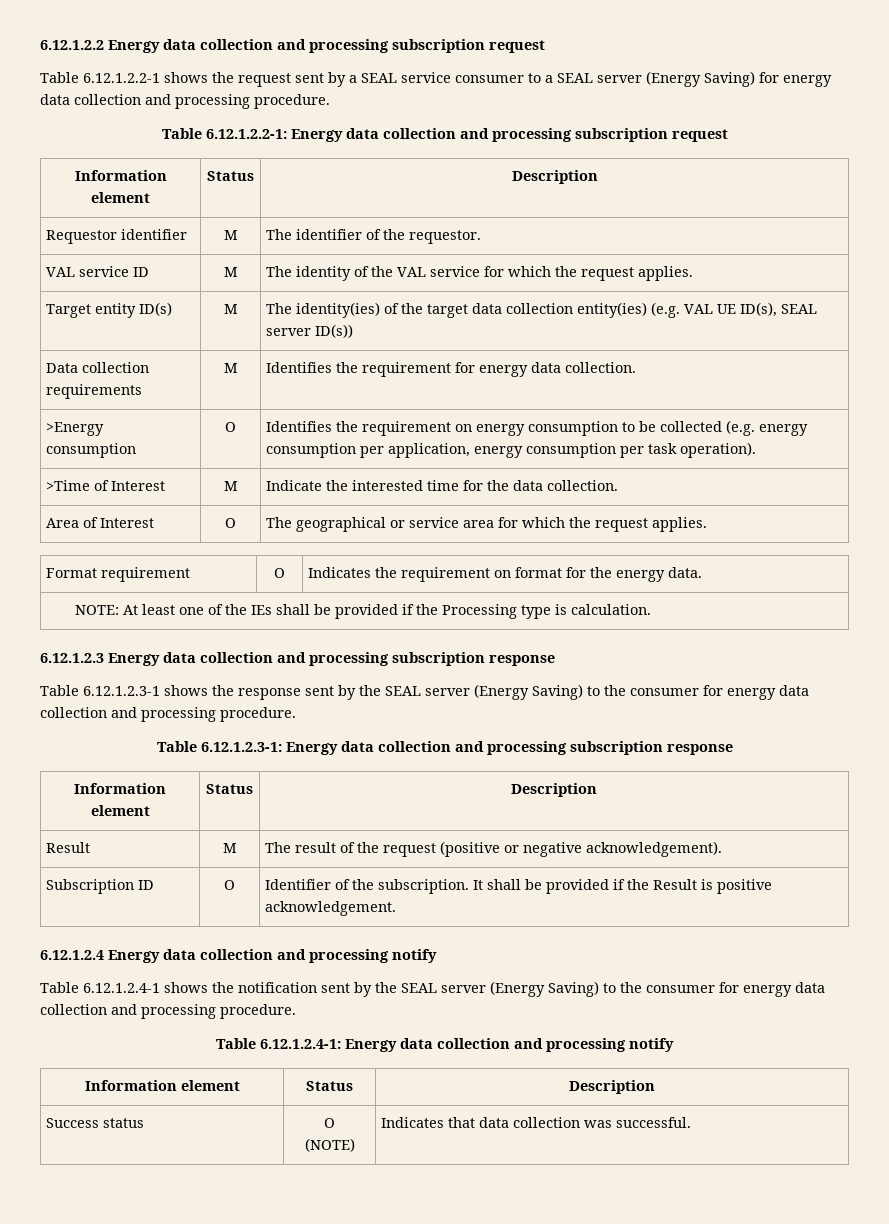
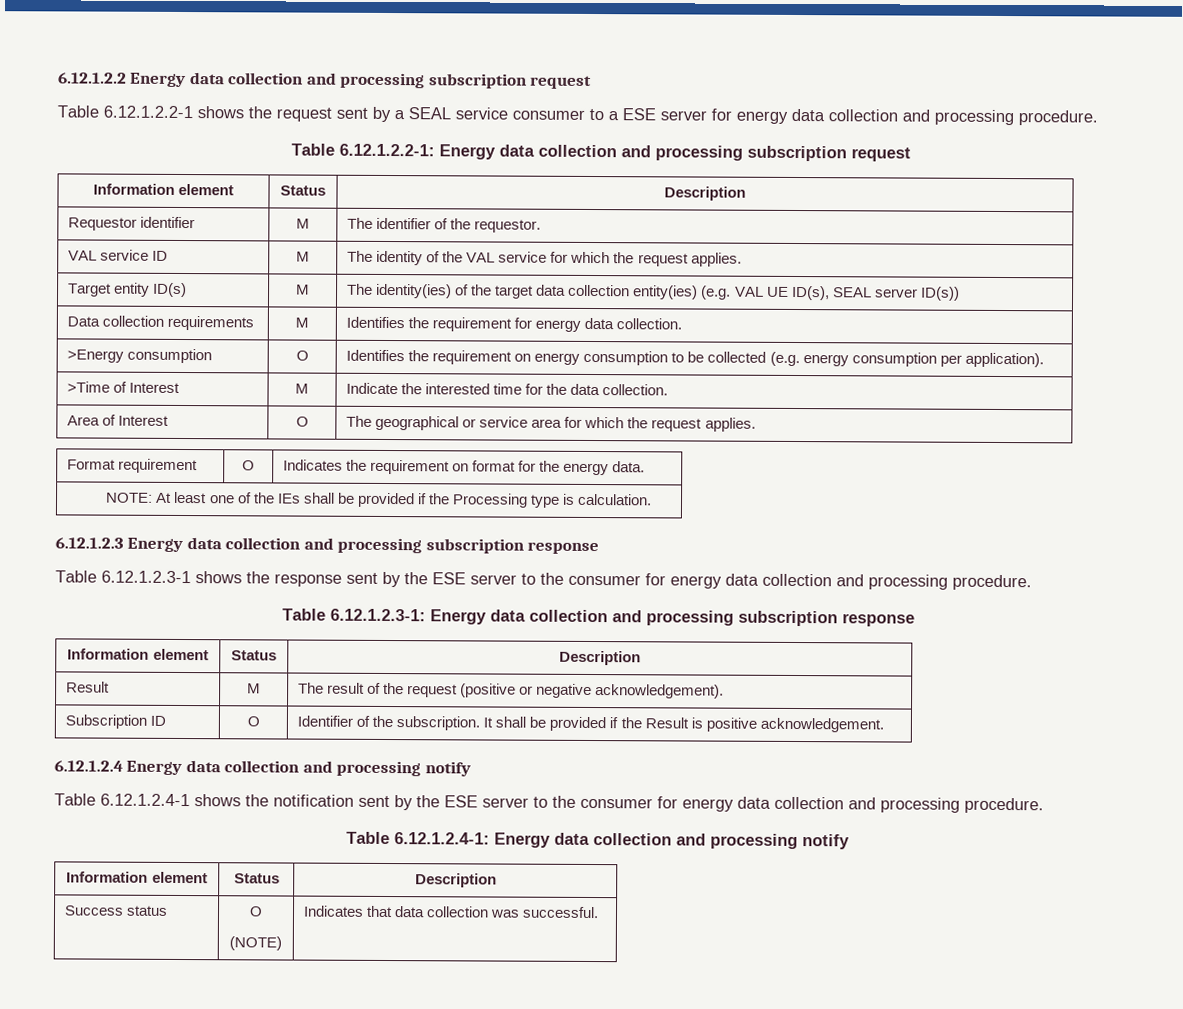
[557,71,755,87] SEAL server (Energy Saving) -> [622,108,707,121] ESE server
[388,442,757,458] application, energy consumption per task operation). -> [964,352,1044,368] application).
[385,684,583,700] SEAL server (Energy Saving) -> [432,572,517,585] ESE server
[401,981,599,997] SEAL server (Energy Saving) -> [444,795,529,808] ESE server

